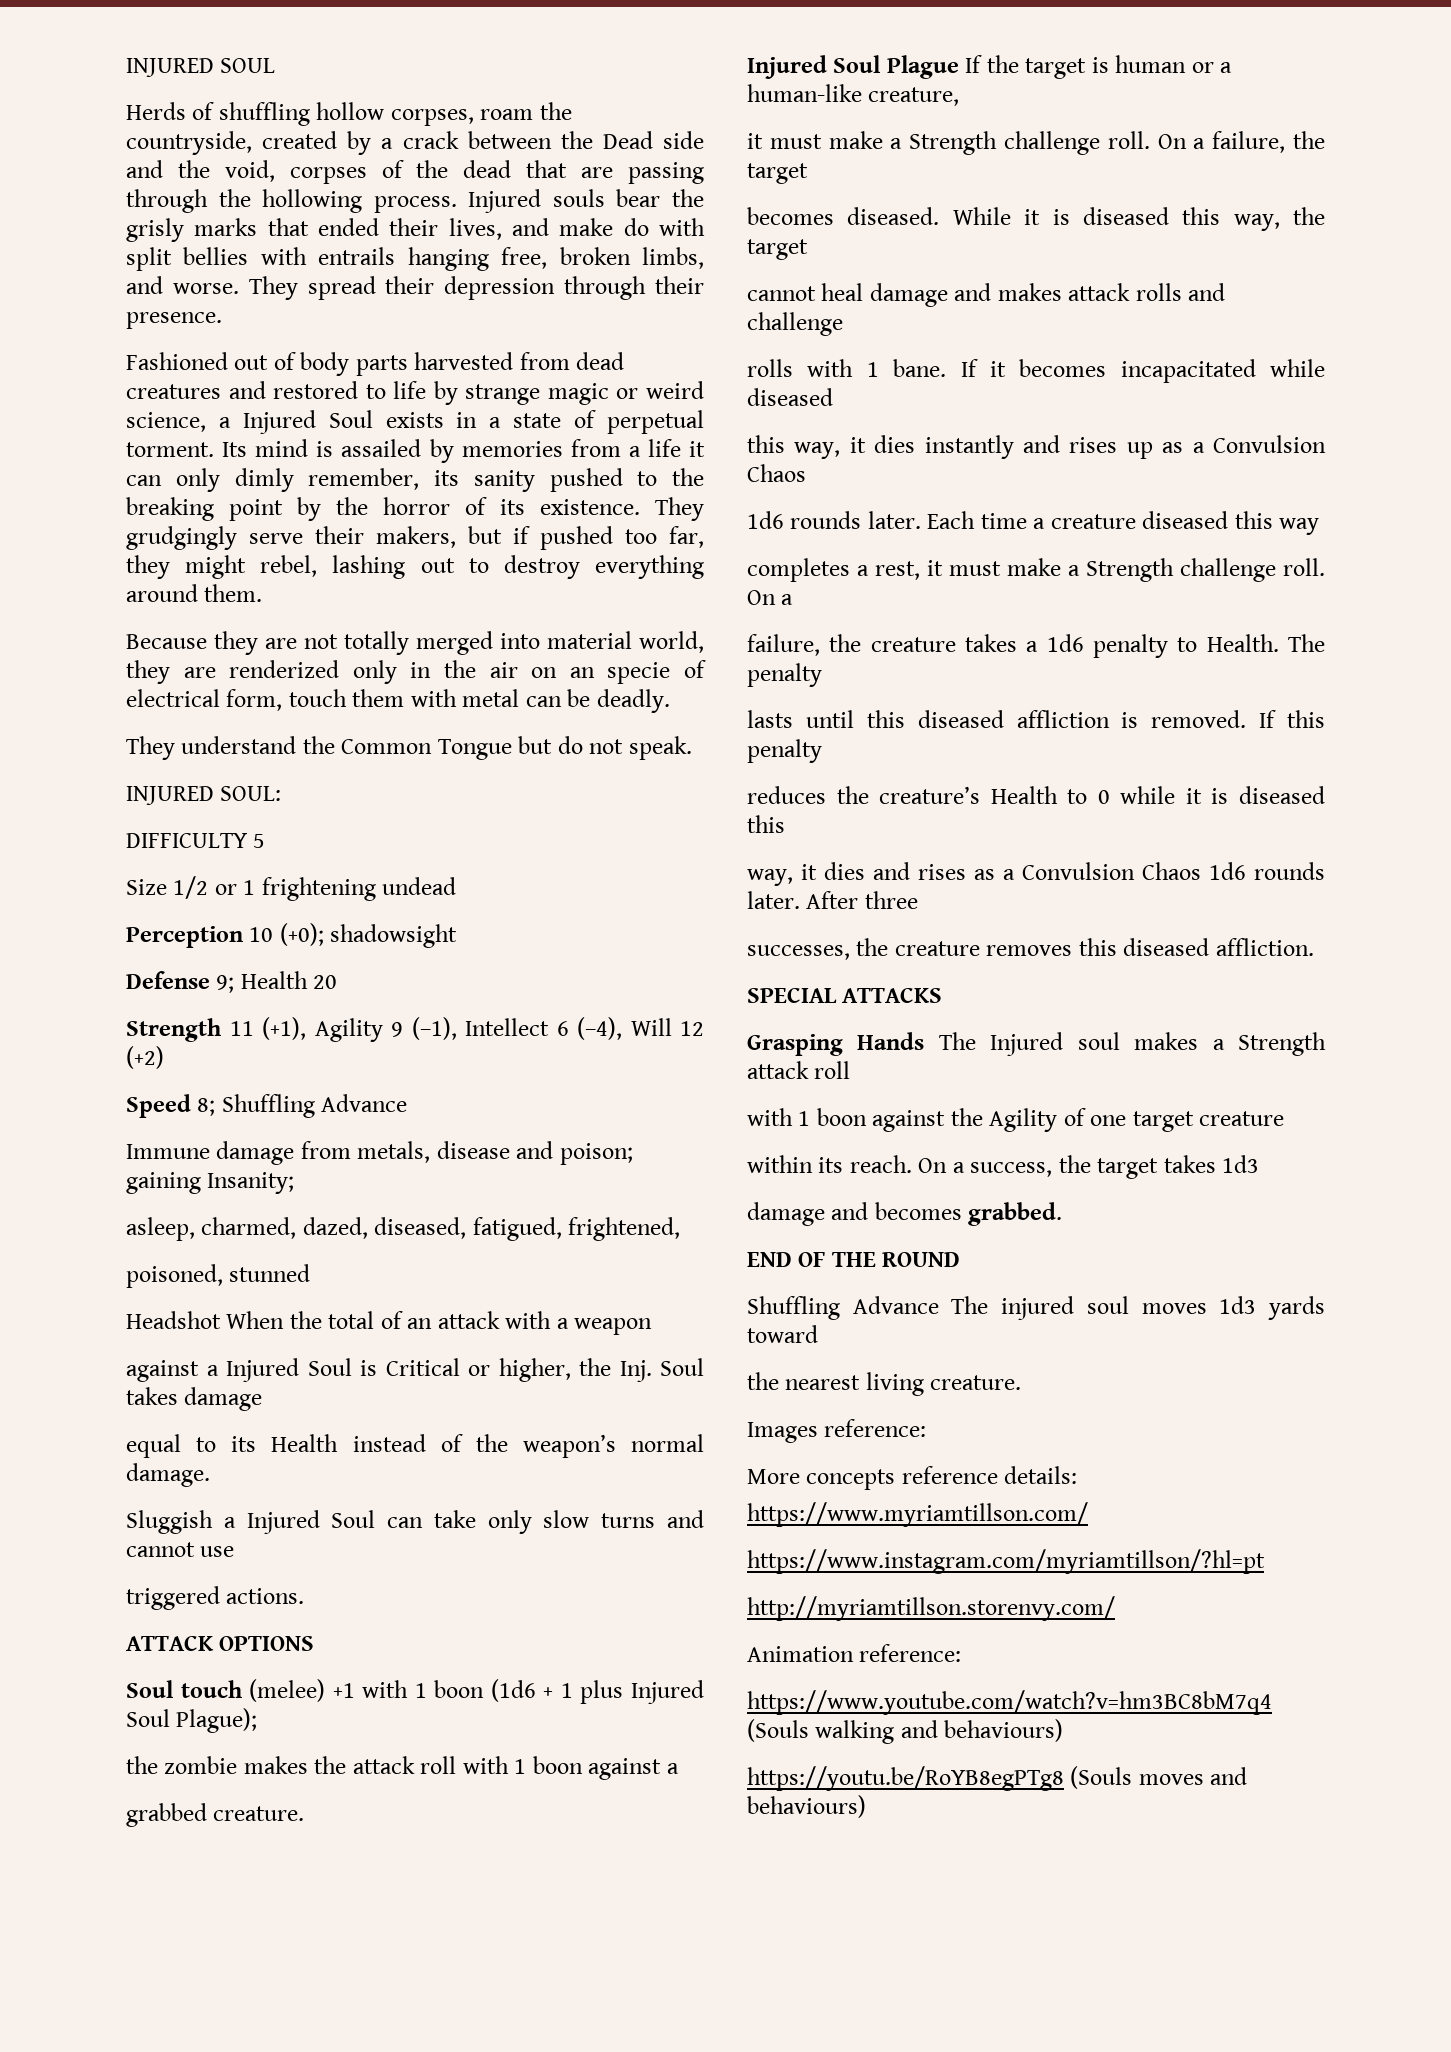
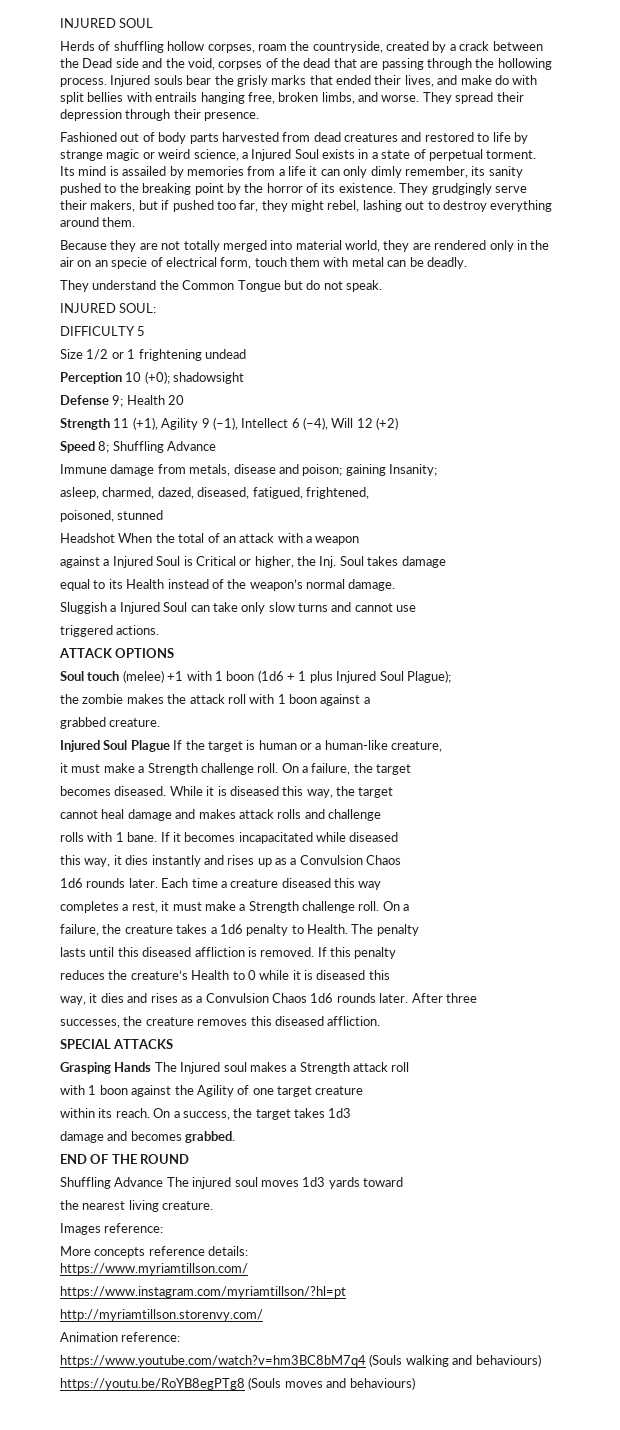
[229,660,340,678] renderized -> [434,240,487,250] rendered

